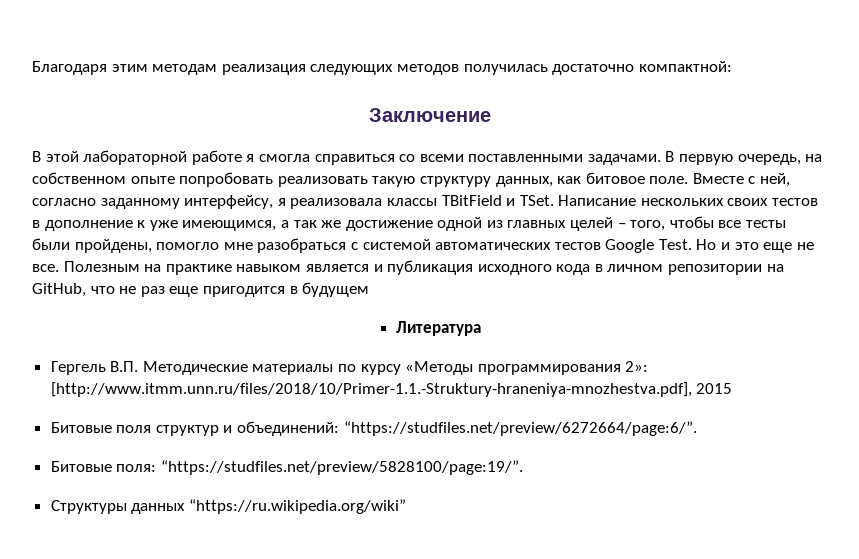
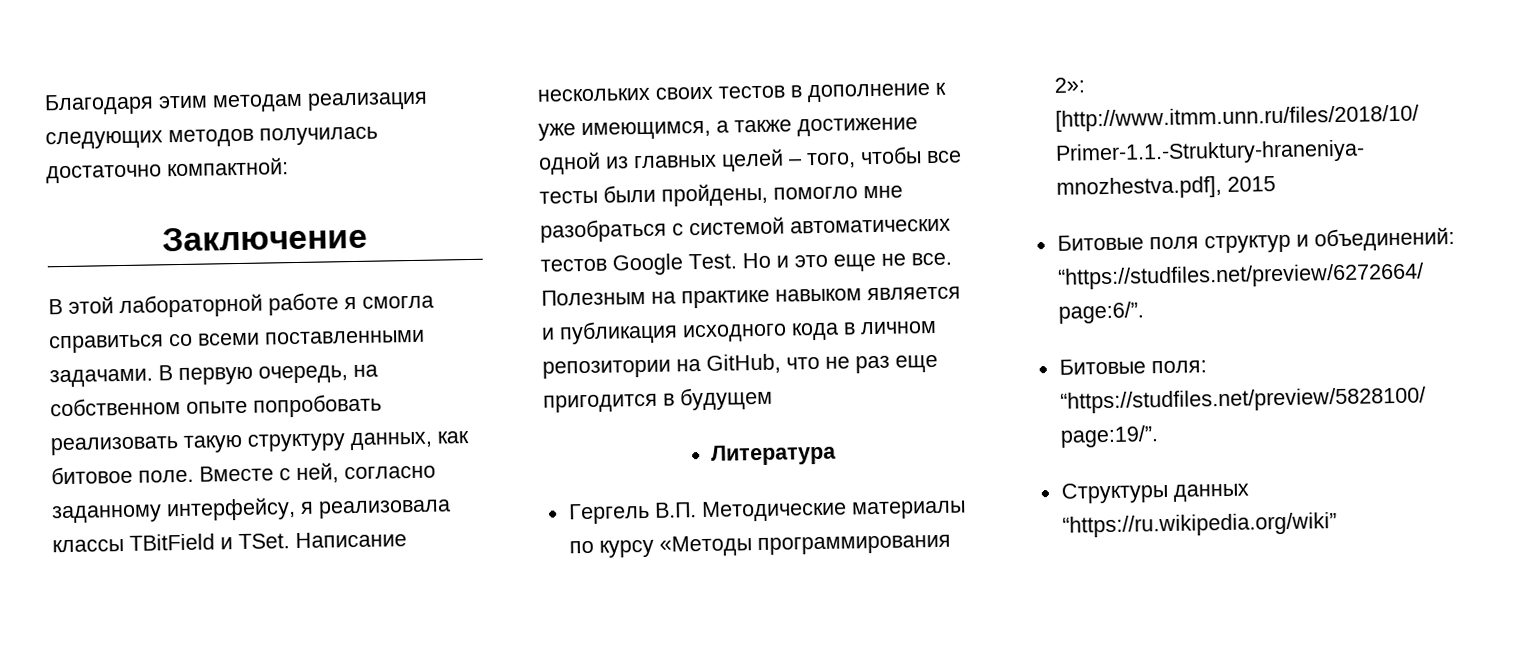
[293,220,342,228] так же -> [734,119,792,133] также

